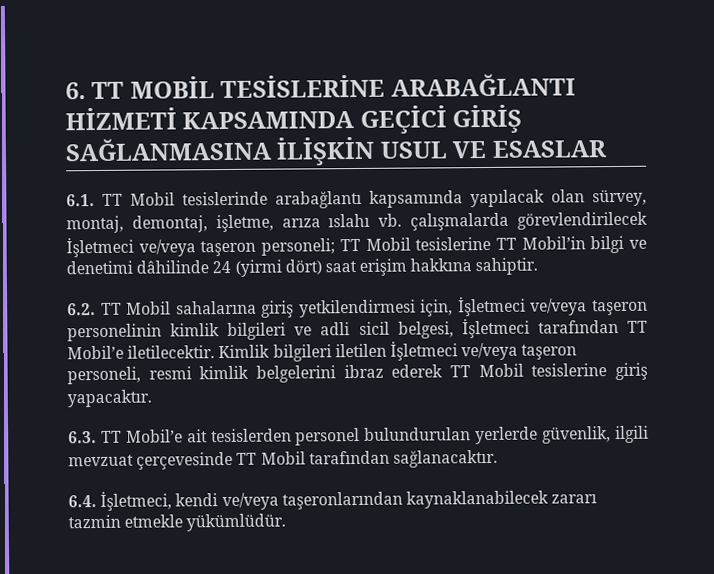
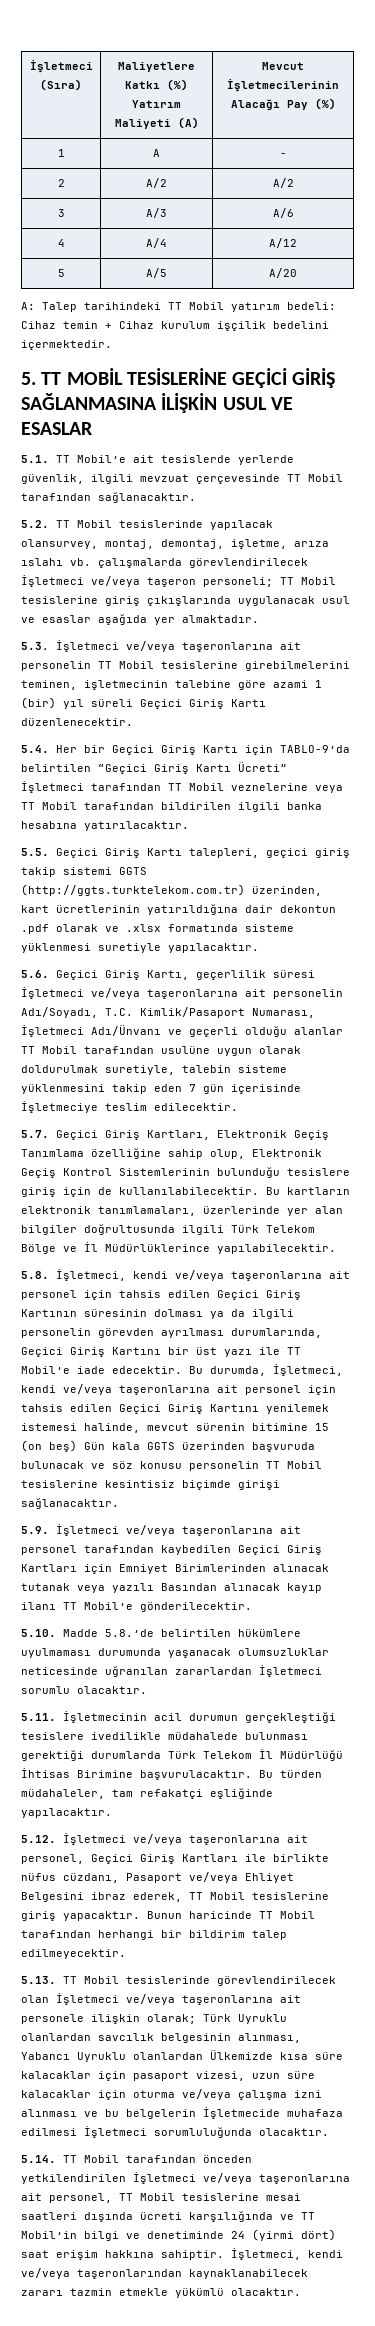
[65,73,576,100] [65,107,356,131] 6. TT MOBİL TESİSLERİNE ARABAĞLANTI HİZMETİ KAPSAMINDA -> [29,60,93,73] [40,79,82,91] [117,62,195,72] [124,79,188,91] [132,100,181,108] [114,117,199,129] [262,62,304,70] [227,79,339,92] [230,98,336,110] [57,149,65,157] [153,149,160,157] [279,153,287,157] [57,179,65,187] [146,178,167,188] [272,178,294,188] [57,209,65,217] [146,208,167,218] [272,208,294,218] [57,239,65,247] [146,238,167,248] [269,238,297,248] [57,269,65,277] [146,268,167,278] [269,268,297,278] [21,302,336,312] [21,321,329,331] [21,340,112,350] [21,368,227,385] İşletmeci (Sıra) | Maliyetlere Katkı (%) Yatırım Maliyeti (A) | Mevcut İşletmecilerinin Alacağı Pay (%) // 1 | A | - // 2 | A/2 | A/2 // 3 | A/3 | A/6 // 4 | A/4 | A/12 // 5 | A/5 | A/20 // A: Talep tarihindeki TT Mobil yatırım bedeli: Cihaz temin + Cihaz kurulum işçilik bedelini içermektedir. // 5. TT MOBİL TESİSLERİNE
[66,189,647,209] 6.1. TT Mobil tesislerinde arabağlantı kapsamında yapılacak olan sürvey, -> [21,455,294,465] [21,474,343,484] [21,492,196,503] [21,520,273,530] [21,539,98,549] 5.1. TT Mobil’e ait tesislerde yerlerde güvenlik, ilgili mevzuat çerçevesinde TT Mobil tarafından sağlanacaktır. // 5.2. TT Mobil tesislerinde yapılacak olansurvey,
(492, 243) none -> [105,596,350,606] [21,614,259,625] [21,640,301,652] [21,661,350,671] [21,680,322,690] [21,697,266,709] [21,718,133,726] [21,745,350,755] [21,762,287,774] [21,781,343,793] [21,802,322,812] [21,821,189,831] [21,848,350,858] [21,867,147,877] [21,884,322,896] [21,904,336,915] [21,924,294,934] [21,943,259,953] [21,970,315,980] [21,987,343,999] [21,1007,315,1018] [21,1025,343,1037] [21,1046,301,1056] [21,1065,287,1075] [21,1084,301,1094] [21,1101,238,1113] [21,1130,329,1140] [21,1148,322,1159] [21,1167,350,1178] [21,1187,350,1197] [21,1206,343,1216] [21,1224,315,1235] [21,1242,336,1254] [21,1269,350,1281] [21,1290,301,1300] [21,1309,294,1319] [21,1328,322,1338] [21,1347,301,1357] [21,1364,343,1376] [21,1384,336,1395] [21,1404,329,1414] [21,1423,329,1433] [21,1440,315,1452] [21,1461,322,1471] [21,1480,280,1490] [21,1498,119,1509] [21,1524,301,1536] [21,1545,322,1555] [21,1564,329,1574] [21,1583,322,1593] [21,1602,252,1612] [21,1629,301,1637] [21,1648,329,1658] [21,1665,322,1677] [21,1686,147,1694] [21,1711,336,1723] [21,1732,308,1740] [21,1749,343,1761] [21,1768,322,1780] [21,1788,273,1799] [21,1808,112,1818] [21,1833,308,1845] [21,1854,329,1864] [21,1872,294,1883] [21,1892,329,1902] [21,1911,315,1921] [21,1930,287,1940] [21,1949,126,1959] [21,1976,336,1986] [21,1993,301,2005] [21,2014,287,2024] [21,2033,301,2043] [21,2050,343,2062] [21,2071,315,2081] [21,2089,322,2100] [21,2107,343,2119] [21,2126,329,2138] [21,2155,252,2163] [21,2172,350,2184] [21,2193,301,2203] [21,2211,294,2222] giriş çıkışlarında uygulanacak usul ve esaslar aşağıda yer almaktadır. // 5.3. İşletmeci ve/veya taşeronlarına ait personelin TT Mobil tesislerine girebilmelerini teminen, işletmecinin talebine göre azami 1 (bir) yıl süreli Geçici Giriş Kartı düzenlenecektir. // 5.4. Her bir Geçici Giriş Kartı için TABLO-9’da belirtilen “Geçici Giriş Kartı Ücreti” İşletmeci tarafından TT Mobil veznelerine veya TT Mobil tarafından bildirilen ilgili banka hesabına yatırılacaktır. // 5.5. Geçici Giriş Kartı talepleri, geçici giriş takip sistemi GGTS (http://ggts.turktelekom.com.tr) üzerinden, kart ücretlerinin yatırıldığına dair dekontun .pdf olarak ve .xlsx formatında sisteme yüklenmesi suretiyle yapılacaktır. // 5.6. Geçici Giriş Kartı, geçerlilik süresi İşletmeci ve/veya taşeronlarına ait personelin Adı/Soyadı, T.C. Kimlik/Pasaport Numarası, İşletmeci Adı/Ünvanı ve geçerli olduğu alanlar TT Mobil tarafından usulüne uygun olarak doldurulmak suretiyle, talebin sisteme yüklenmesini takip eden 7 gün içerisinde İşletmeciye teslim edilecektir. // 5.7. Geçici Giriş Kartları, Elektronik Geçiş Tanımlama özelliğine sahip olup, Elektronik Geçiş Kontrol Sistemlerinin bulunduğu tesislere giriş için de kullanılabilecektir. Bu kartların elektronik tanımlamaları, üzerlerinde yer alan bilgiler doğrultusunda ilgili Türk Telekom Bölge ve İl Müdürlüklerince yapılabilecektir. // 5.8. İşletmeci, kendi ve/veya taşeronlarına ait personel için tahsis edilen Geçici Giriş Kartının süresinin dolması ya da ilgili personelin görevden ayrılması durumlarında, Geçici Giriş Kartını bir üst yazı ile TT Mobil’e iade edecektir. Bu durumda, İşletmeci, kendi ve/veya taşeronlarına ait personel için tahsis edilen Geçici Giriş Kartını yenilemek istemesi halinde, mevcut sürenin bitimine 15 (on beş) Gün kala GGTS üzerinden başvuruda bulunacak ve söz konusu personelin TT Mobil tesislerine kesintisiz biçimde girişi sağlanacaktır. // 5.9. İşletmeci ve/veya taşeronlarına ait personel tarafından kaybedilen Geçici Giriş Kartları için Emniyet Birimlerinden alınacak tutanak veya yazılı Basından alınacak kayıp ilanı TT Mobil’e gönderilecektir. // 5.10. Madde 5.8.’de belirtilen hükümlere uyulmaması durumunda yaşanacak olumsuzluklar neticesinde uğranılan zararlardan İşletmeci sorumlu olacaktır. // 5.11. İşletmecinin acil durumun gerçekleştiği tesislere ivedilikle müdahalede bulunması gerektiği durumlarda Türk Telekom İl Müdürlüğü İhtisas Birimine başvurulacaktır. Bu türden müdahaleler, tam refakatçi eşliğinde yapılacaktır. // 5.12. İşletmeci ve/veya taşeronlarına ait personel, Geçici Giriş Kartları ile birlikte nüfus cüzdanı, Pasaport ve/veya Ehliyet Belgesini ibraz ederek, TT Mobil tesislerine giriş yapacaktır. Bunun haricinde TT Mobil tarafından herhangi bir bildirim talep edilmeyecektir. // 5.13. TT Mobil tesislerinde görevlendirilecek olan İşletmeci ve/veya taşeronlarına ait personele ilişkin olarak; Türk Uyruklu olanlardan savcılık belgesinin alınması, Yabancı Uyruklu olanlardan Ülkemizde kısa süre kalacaklar için pasaport vizesi, uzun süre kalacaklar için oturma ve/veya çalışma izni alınması ve bu belgelerin İşletmecide muhafaza edilmesi İşletmeci sorumluluğunda olacaktır. // 5.14. TT Mobil tarafından önceden yetkilendirilen İşletmeci ve/veya taşeronlarına ait personel, TT Mobil tesislerine mesai saatleri dışında ücreti karşılığında ve
[66,260,210,275] denetimi dâhilinde -> [147,2231,224,2239] denetiminde
[67,295,648,318] [67,317,649,342] [67,340,578,362] [67,362,649,385] [67,389,152,408] [68,425,650,446] [68,449,498,470] [68,495,97,508] // 6.2. TT Mobil sahalarına giriş yetkilendirmesi için, İşletmeci ve/veya taşeron personelinin kimlik bilgileri ve adli sicil belgesi, İşletmeci tarafından TT Mobil’e iletilecektir. Kimlik bilgileri iletilen İşletmeci ve/veya taşeron personeli, resmi kimlik belgelerini ibraz ederek TT Mobil tesislerine giriş yapacaktır. // 6.3. TT Mobil’e ait tesislerden personel bulundurulan yerlerde güvenlik, ilgili mevzuat çerçevesinde TT Mobil tarafından sağlanacaktır. // 6.4. -> (224, 2255) none
[186,513,287,532] yükümlüdür. -> [175,2288,301,2298] yükümlü olacaktır.

